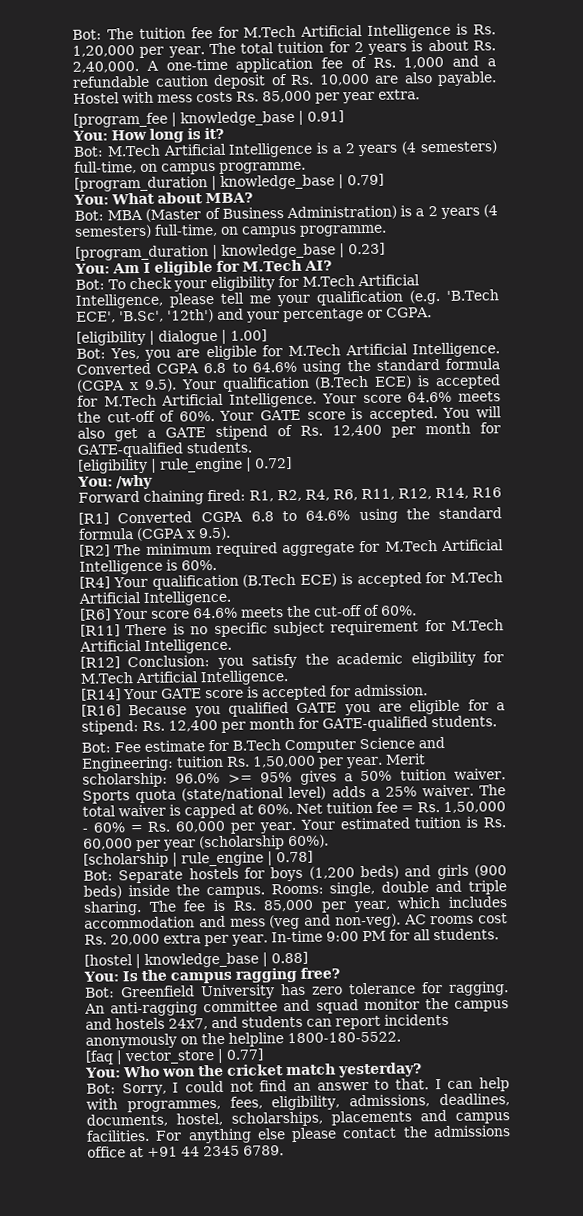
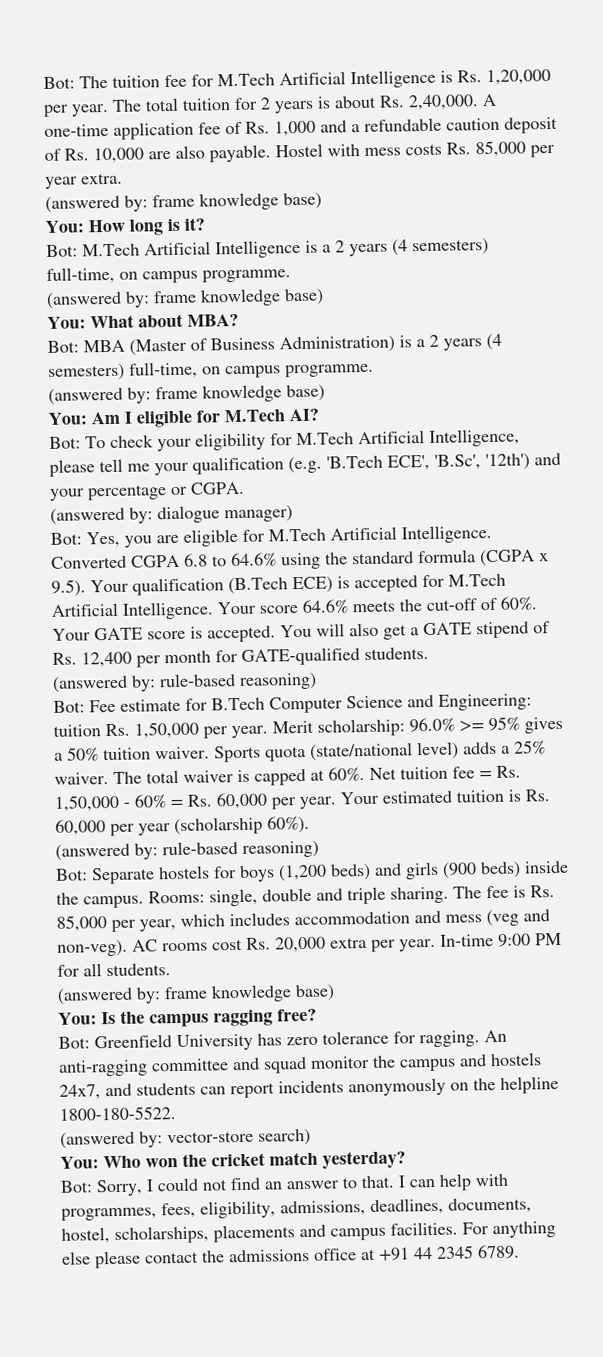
[73,110,344,128] [program_fee | knowledge_base | 0.91] -> [45,192,322,213] (answered by: frame knowledge base)
[74,173,384,192] [program_duration | knowledge_base | 0.79] -> [46,288,324,309] (answered by: frame knowledge base)
[75,242,385,261] [program_duration | knowledge_base | 0.23] -> [48,384,325,405] (answered by: frame knowledge base)
[76,329,267,346] [eligibility | dialogue | 1.00] -> [50,505,293,525] (answered by: dialogue manager)
[78,456,292,474] [77,474,153,490] [78,487,502,505] [78,507,502,525] [78,526,231,542] [79,539,504,558] [79,559,217,575] [79,571,504,590] [78,590,231,606] [79,604,417,621] [80,619,505,638] [79,638,232,654] [80,651,504,669] [80,670,289,686] [81,684,428,701] [81,699,505,718] [81,715,497,735] [eligibility | rule_engine | 0.72] // You: /why // Forward chaining fired: R1, R2, R4, R6, R11, R12, R14, R16 // [R1] Converted CGPA 6.8 to 64.6% using the standard formula (CGPA x 9.5). // [R2] The minimum required aggregate for M.Tech Artificial Intelligence is 60%. // [R4] Your qualification (B.Tech ECE) is accepted for M.Tech Artificial Intelligence. // [R6] Your score 64.6% meets the cut-off of 60%. // [R11] There is no specific subject requirement for M.Tech Artificial Intelligence. // [R12] Conclusion: you satisfy the academic eligibility for M.Tech Artificial Intelligence. // [R14] Your GATE score is accepted for admission. // [R16] Because you qualified GATE you are eligible for a stipend: Rs. 12,400 per month for GATE-qualified students. -> [52,672,317,693] (answered by: rule-based reasoning)
[83,850,313,868] [scholarship | rule_engine | 0.78] -> [55,840,319,861] (answered by: rule-based reasoning)
[84,951,308,969] [hostel | knowledge_base | 0.88] -> [57,984,335,1005] (answered by: frame knowledge base)
[85,1048,263,1065] [faq | vector_store | 0.77] -> [60,1128,311,1149] (answered by: vector-store search)

